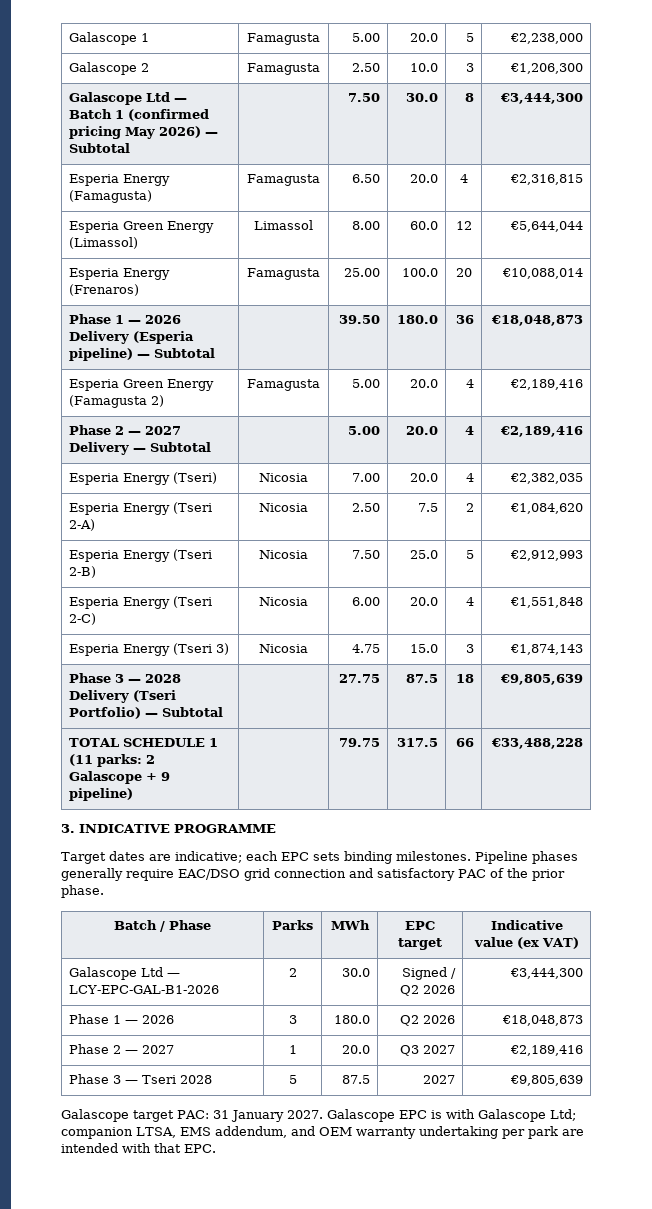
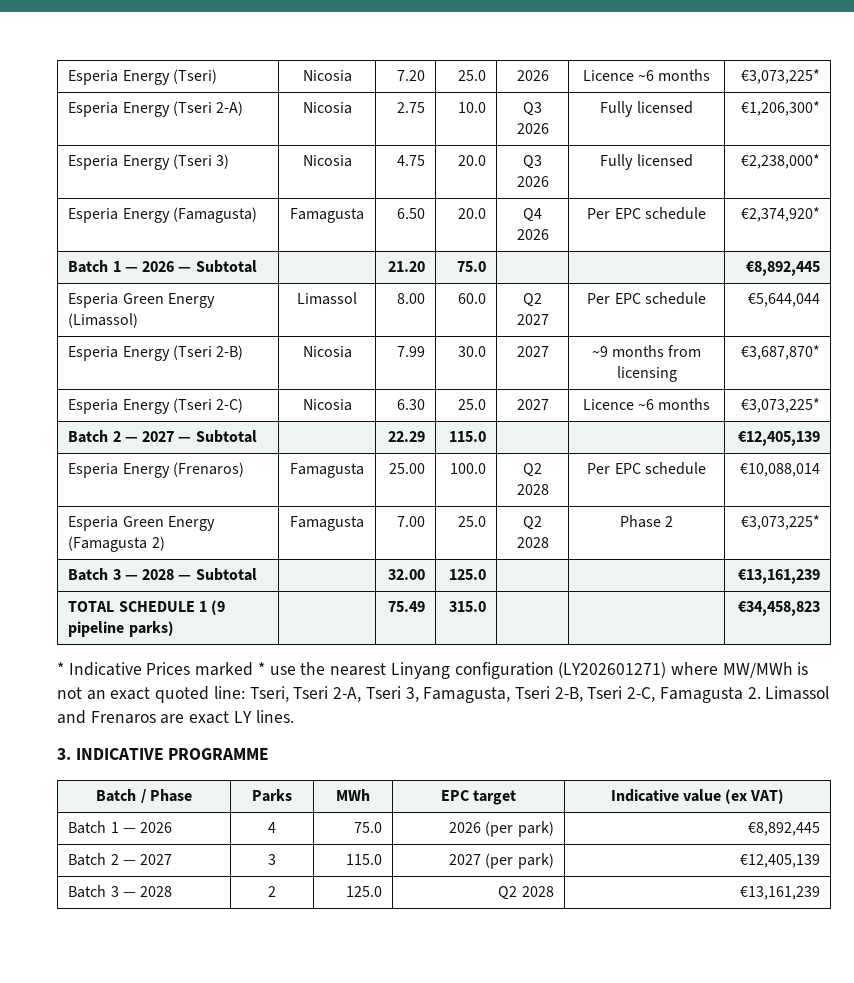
[69,32,150,45] [247,33,320,45] [351,33,380,42] [409,33,438,42] [465,33,474,42] [509,33,583,44] [69,62,150,75] [247,63,320,75] [351,63,380,72] [409,63,438,72] [465,63,474,72] [509,63,583,74] [69,92,188,105] [69,109,210,121] [69,126,219,139] [69,143,131,153] [347,93,380,102] [405,93,438,102] [464,93,474,102] [499,93,583,104] Galascope 1 | Famagusta | 5.00 | 20.0 | 5 | €2,238,000 // Galascope 2 | Famagusta | 2.50 | 10.0 | 3 | €1,206,300 // Galascope Ltd — Batch 1 (confirmed pricing May 2026) — Subtotal | | 7.50 | 30.0 | 8 | €3,444,300 -> [68,69,217,85] [302,70,352,82] [396,70,425,81] [457,70,486,81] [516,70,549,81] [582,69,711,81] [740,69,820,84] [68,101,244,117] [302,102,352,114] [396,102,425,113] [457,102,486,113] [523,102,542,116] [516,123,549,134] [600,101,693,117] [740,101,820,116] [68,154,230,170] [302,155,352,167] [396,155,425,166] [457,155,486,166] [523,155,542,169] [516,176,549,187] [600,154,693,170] [740,154,820,169] Esperia Energy (Tseri) | Nicosia | 7.20 | 25.0 | 2026 | Licence ~6 months | €3,073,225* // Esperia Energy (Tseri 2-A) | Nicosia | 2.75 | 10.0 | Q3 2026 | Fully licensed | €1,206,300* // Esperia Energy (Tseri 3) | Nicosia | 4.75 | 20.0 | Q3 2026 | Fully licensed | €2,238,000*
[459,174,468,183] [509,174,583,185] 4 | €2,316,815 -> [523,208,542,222] [516,229,549,240] [587,207,706,220] [740,207,820,222] [68,260,257,273] [387,261,425,272] [456,261,486,272] [745,261,820,276] Q4 2026 | Per EPC schedule | €2,374,920* // Batch 1 — 2026 — Subtotal | | 21.20 | 75.0 | | | €8,892,445
[455,221,472,230] [509,221,583,232] 12 | €5,644,044 -> [523,293,542,307] [516,314,549,325] [587,292,706,305] [747,293,820,307] [68,345,244,361] [302,346,352,358] [396,346,425,357] [457,346,486,357] [516,346,549,357] [591,345,702,357] [616,366,677,382] [740,345,820,360] [68,398,244,414] [302,399,352,411] [396,399,425,410] [457,399,486,410] [516,399,549,410] [582,398,711,410] [740,398,820,413] [68,430,257,443] [387,431,425,442] [448,431,486,442] [737,431,820,446] Q2 2027 | Per EPC schedule | €5,644,044 // Esperia Energy (Tseri 2-B) | Nicosia | 7.99 | 30.0 | 2027 | ~9 months from licensing | €3,687,870* // Esperia Energy (Tseri 2-C) | Nicosia | 6.30 | 25.0 | 2027 | Licence ~6 months | €3,073,225* // Batch 2 — 2027 — Subtotal | | 22.29 | 115.0 | | | €12,405,139
[455,268,472,277] [501,268,583,279] [69,314,182,324] [69,331,195,344] [69,348,216,361] [338,315,380,324] [396,315,438,324] [455,315,474,324] [490,315,583,326] 20 | €10,088,014 // Phase 1 — 2026 Delivery (Esperia pipeline) — Subtotal | | 39.50 | 180.0 | 36 | €18,048,873 -> [523,463,542,477] [516,484,549,495] [587,462,706,475] [739,463,820,477] Q2 2028 | Per EPC schedule | €10,088,014
[351,379,380,388] [409,379,438,388] [465,379,474,388] [509,379,583,390] [69,425,182,435] [69,442,212,455] [347,426,380,435] [405,426,438,435] [464,426,474,435] [499,426,583,437] [69,472,218,485] [259,473,308,482] [351,473,380,482] [409,473,438,482] [465,473,474,482] [509,473,583,484] [69,502,213,515] [69,519,96,531] [259,503,308,512] [351,503,380,512] [417,503,438,512] [465,503,474,512] [509,503,583,514] [69,549,213,562] [69,566,97,578] [259,550,308,559] [351,550,380,559] [409,550,438,559] [465,550,474,559] [509,550,583,561] [69,596,213,609] [69,613,97,625] [259,597,308,606] [351,597,380,606] [409,597,438,606] [465,597,474,606] [509,597,583,608] [69,643,230,656] [259,644,308,653] [351,644,380,653] [409,644,438,653] [465,644,474,653] [509,644,583,655] [69,673,182,683] [69,690,177,703] [69,707,224,719] [338,674,380,683] [405,674,438,683] [455,674,474,683] [499,674,583,685] [69,738,219,747] [69,754,156,767] [69,771,171,784] [69,788,134,801] [338,738,380,747] [396,738,438,747] [455,738,474,747] [490,738,583,749] [61,824,276,833] [61,851,578,864] [61,868,565,881] [61,885,104,898] 5.00 | 20.0 | 4 | €2,189,416 // Phase 2 — 2027 Delivery — Subtotal | | 5.00 | 20.0 | 4 | €2,189,416 // Esperia Energy (Tseri) | Nicosia | 7.00 | 20.0 | 4 | €2,382,035 // Esperia Energy (Tseri 2-A) | Nicosia | 2.50 | 7.5 | 2 | €1,084,620 // Esperia Energy (Tseri 2-B) | Nicosia | 7.50 | 25.0 | 5 | €2,912,993 // Esperia Energy (Tseri 2-C) | Nicosia | 6.00 | 20.0 | 4 | €1,551,848 // Esperia Energy (Tseri 3) | Nicosia | 4.75 | 15.0 | 3 | €1,874,143 // Phase 3 — 2028 Delivery (Tseri Portfolio) — Subtotal | | 27.75 | 87.5 | 18 | €9,805,639 // TOTAL SCHEDULE 1 (11 parks: 2 Galascope + 9 pipeline) | | 79.75 | 317.5 | 66 | €33,488,228 // 3. INDICATIVE PROGRAMME // Target dates are indicative; each EPC sets binding milestones. Pipeline phases generally require EAC/DSO grid connection and satisfactory PAC of the prior phase. -> [396,516,425,527] [457,516,486,527] [523,516,542,530] [516,537,549,548] [619,515,674,528] [740,515,820,530] [68,568,257,581] [387,569,425,580] [448,569,486,580] [737,569,820,584] [68,600,226,615] [68,621,174,637] [387,601,425,612] [448,601,486,612] [737,601,820,616] [57,662,809,679] [57,686,830,703] [57,710,294,724] [57,748,270,760] 7.00 | 25.0 | Q2 2028 | Phase 2 | €3,073,225* // Batch 3 — 2028 — Subtotal | | 32.00 | 125.0 | | | €13,161,239 // TOTAL SCHEDULE 1 (9 pipeline parks) | | 75.49 | 315.0 | | | €34,458,823 // * Indicative Prices marked * use the nearest Linyang configuration (LY202601271) where MW/MWh is not an exact quoted line: Tseri, Tseri 2-A, Tseri 3, Famagusta, Tseri 2-B, Tseri 2-C, Famagusta 2. Limassol and Frenaros are exact LY lines. // 3. INDICATIVE PROGRAMME
[69,967,181,980] [69,985,220,994] [288,968,297,977] [341,968,370,977] [401,967,456,980] [399,985,455,996] [509,968,583,979] [69,1014,175,1024] [288,1015,297,1024] [333,1015,370,1024] [399,1015,455,1026] [501,1015,583,1026] [69,1044,175,1054] [288,1045,297,1054] [341,1045,370,1054] [399,1045,455,1056] [509,1045,583,1056] [69,1074,213,1084] [288,1075,297,1084] [341,1075,370,1084] [422,1075,455,1084] [509,1075,583,1086] [61,1109,576,1122] [61,1126,584,1139] [61,1143,216,1153] Galascope Ltd — LCY-EPC-GAL-B1-2026 | 2 | 30.0 | Signed / Q2 2026 | €3,444,300 // Phase 1 — 2026 | 3 | 180.0 | Q2 2026 | €18,048,873 // Phase 2 — 2027 | 1 | 20.0 | Q3 2027 | €2,189,416 // Phase 3 — Tseri 2028 | 5 | 87.5 | 2027 | €9,805,639 // Galascope target PAC: 31 January 2027. Galascope EPC is with Galascope Ltd; companion LTSA, EMS addendum, and OEM warranty undertaking per park are intended with that EPC. -> [68,821,173,834] [268,822,276,833] [353,822,382,833] [449,821,554,837] [747,822,820,836] [68,853,173,866] [268,854,276,865] [345,854,382,865] [449,853,554,869] [739,854,820,868] [68,885,173,898] [268,886,276,897] [345,886,382,897] [498,886,554,900] [739,886,820,900] Batch 1 — 2026 | 4 | 75.0 | 2026 (per park) | €8,892,445 // Batch 2 — 2027 | 3 | 115.0 | 2027 (per park) | €12,405,139 // Batch 3 — 2028 | 2 | 125.0 | Q2 2028 | €13,161,239

